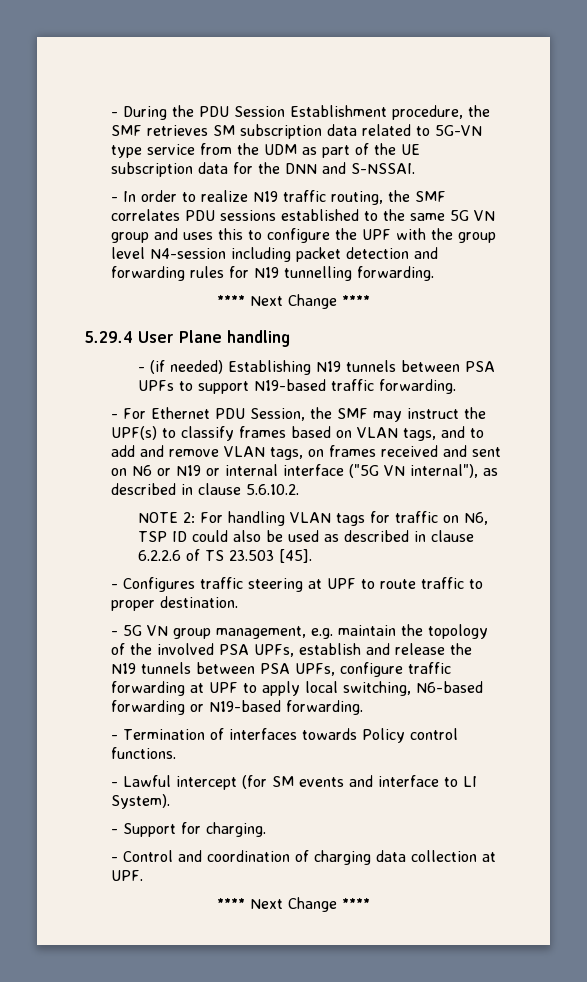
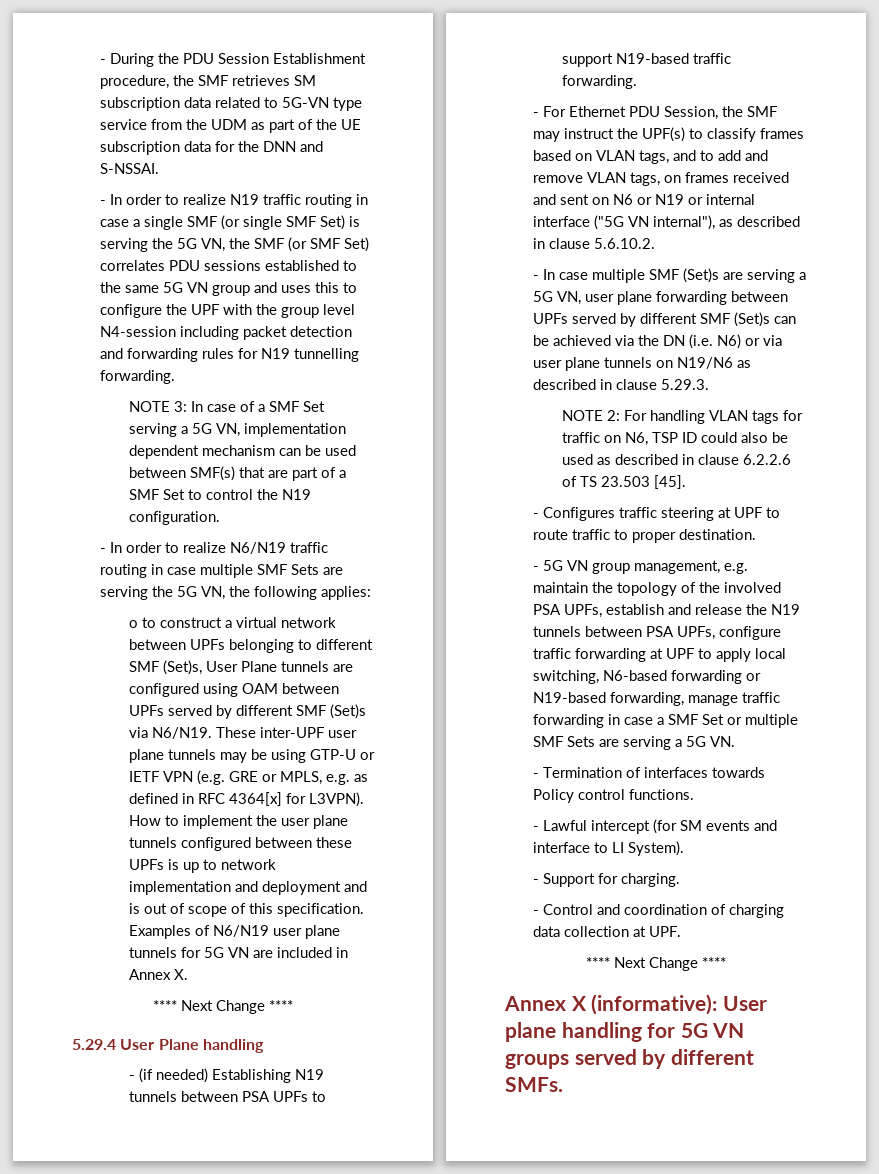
[331,190,447,205] routing, the SMF -> [305,194,369,208] [100,215,361,230] [100,237,370,252] routing in case a single SMF (or single SMF Set) is serving the 5G VN, the SMF (or SMF Set)
(435, 273) none -> [128,401,325,412] [128,423,346,437] [128,445,356,459] [128,466,346,481] [128,489,311,500] [128,511,220,525] [100,542,329,554] [100,564,344,578] [100,586,372,600] [128,617,336,628] [128,639,373,653] [128,660,353,675] [128,683,339,697] [128,704,366,719] [128,727,357,739] [128,749,375,763] [128,770,368,785] [128,792,364,807] [128,815,348,829] [128,837,352,851] [128,859,276,873] [128,881,367,895] [128,903,364,917] [128,925,340,939] [128,947,348,958] [128,969,188,980] // NOTE 3: In case of a SMF Set serving a 5G VN, implementation dependent mechanism can be used between SMF(s) that are part of a SMF Set to control the N19 configuration. // - In order to realize N6/N19 traffic routing in case multiple SMF Sets are serving the 5G VN, the following applies: // o to construct a virtual network between UPFs belonging to different SMF (Set)s, User Plane tunnels are configured using OAM between UPFs served by different SMF (Set)s via N6/N19. These inter-UPF user plane tunnels may be using GTP-U or IETF VPN (e.g. GRE or MPLS, e.g. as defined in RFC 4364[x] for L3VPN). How to implement the user plane tunnels configured between these UPFs is up to network implementation and deployment and is out of scope of this specification. Examples of N6/N19 user plane tunnels for 5G VN are included in Annex X.
(300, 489) none -> [533,268,807,283] [533,291,789,305] [533,312,797,327] [533,334,783,349] [533,357,752,371] [533,379,710,390] // - In case multiple SMF (Set)s are serving a 5G VN, user plane forwarding between UPFs served by different SMF (Set)s can be achieved via the DN (i.e. N6) or via user plane tunnels on N19/N6 as described in clause 5.29.3.
[286,700,364,715] forwarding. -> [610,692,781,706] [533,714,799,728] [533,736,736,750] forwarding, manage traffic forwarding in case a SMF Set or multiple SMF Sets are serving a 5G VN.
(370, 903) none -> [504,994,767,1015] [505,1022,745,1042] [505,1049,754,1069] [505,1077,563,1092] // Annex X (informative): User plane handling for 5G VN groups served by different SMFs.

